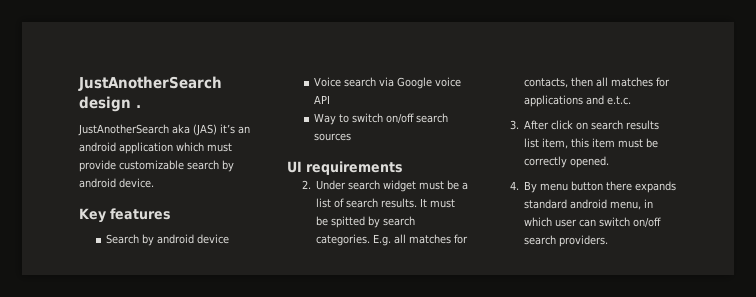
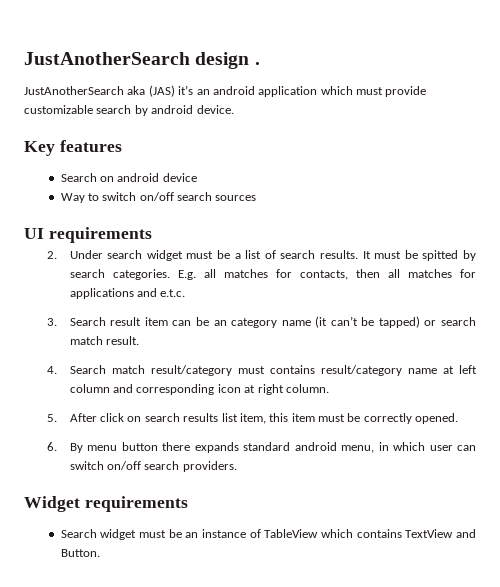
[141,234,154,246] by -> [99,176,114,182] on
[313,77,461,89] [313,95,330,104] // Voice search via Google voice API -> (197, 177) none
(519, 125) none -> [69,316,477,328] [69,336,140,345] [46,365,477,376] [69,384,329,395] [46,414,57,422] Search result item can be an category name (it can’t be tapped) or search match result. // 4. Search match result/category must contains result/category name at left column and corresponding icon at right column. // 5.
[509,181,519,190] 4. -> [46,442,57,451] 6.
(609, 241) none -> [24,496,188,512] [60,529,476,540] [60,549,100,557] // Widget requirements // Search widget must be an instance of TableView which contains TextView and Button.

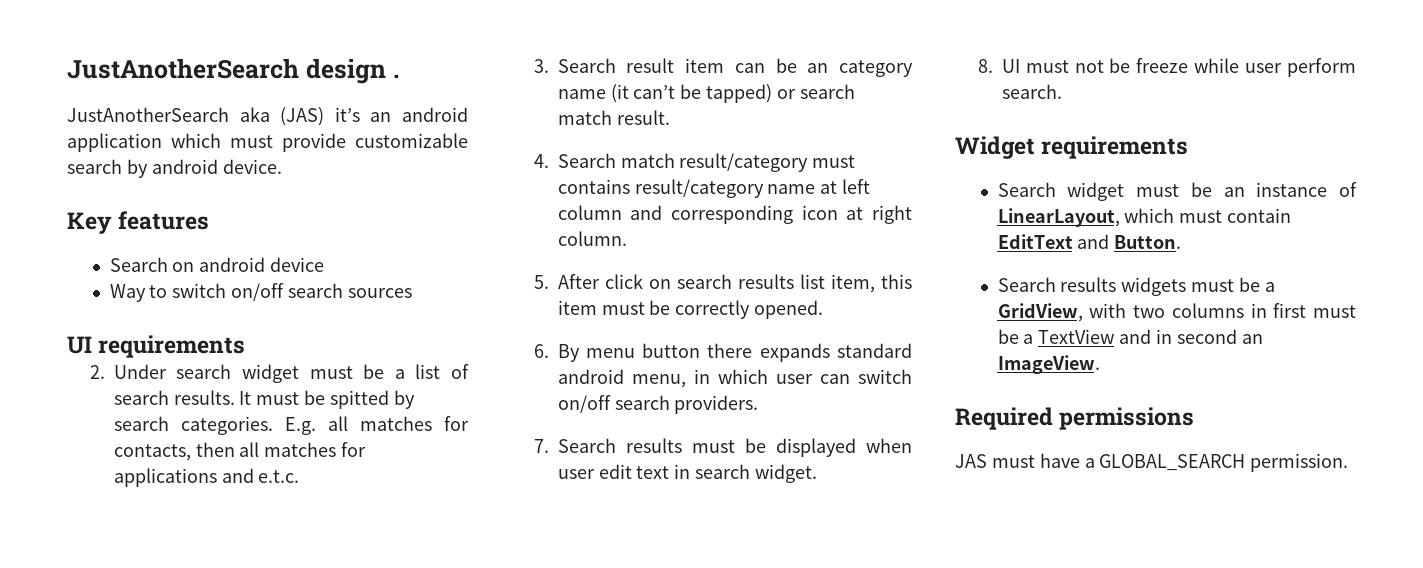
(237, 466) none -> [533,438,912,457] [557,464,817,483] [977,58,1356,77] [1001,84,1062,99] // 7. Search results must be displayed when user edit text in search widget. // 8. UI must not be freeze while user perform search.
[264,529,476,538] [60,549,100,557] TableView which contains TextView and Button. -> [997,208,1292,227] [997,234,1182,249] [997,277,1275,296] [997,303,1356,322] [997,329,1263,344] [997,355,1100,374] [955,407,1195,430] [955,453,1349,472] LinearLayout, which must contain EditText and Button. // Search results widgets must be a GridView, with two columns in first must be a TextView and in second an ImageView. // Required permissions // JAS must have a GLOBAL_SEARCH permission.

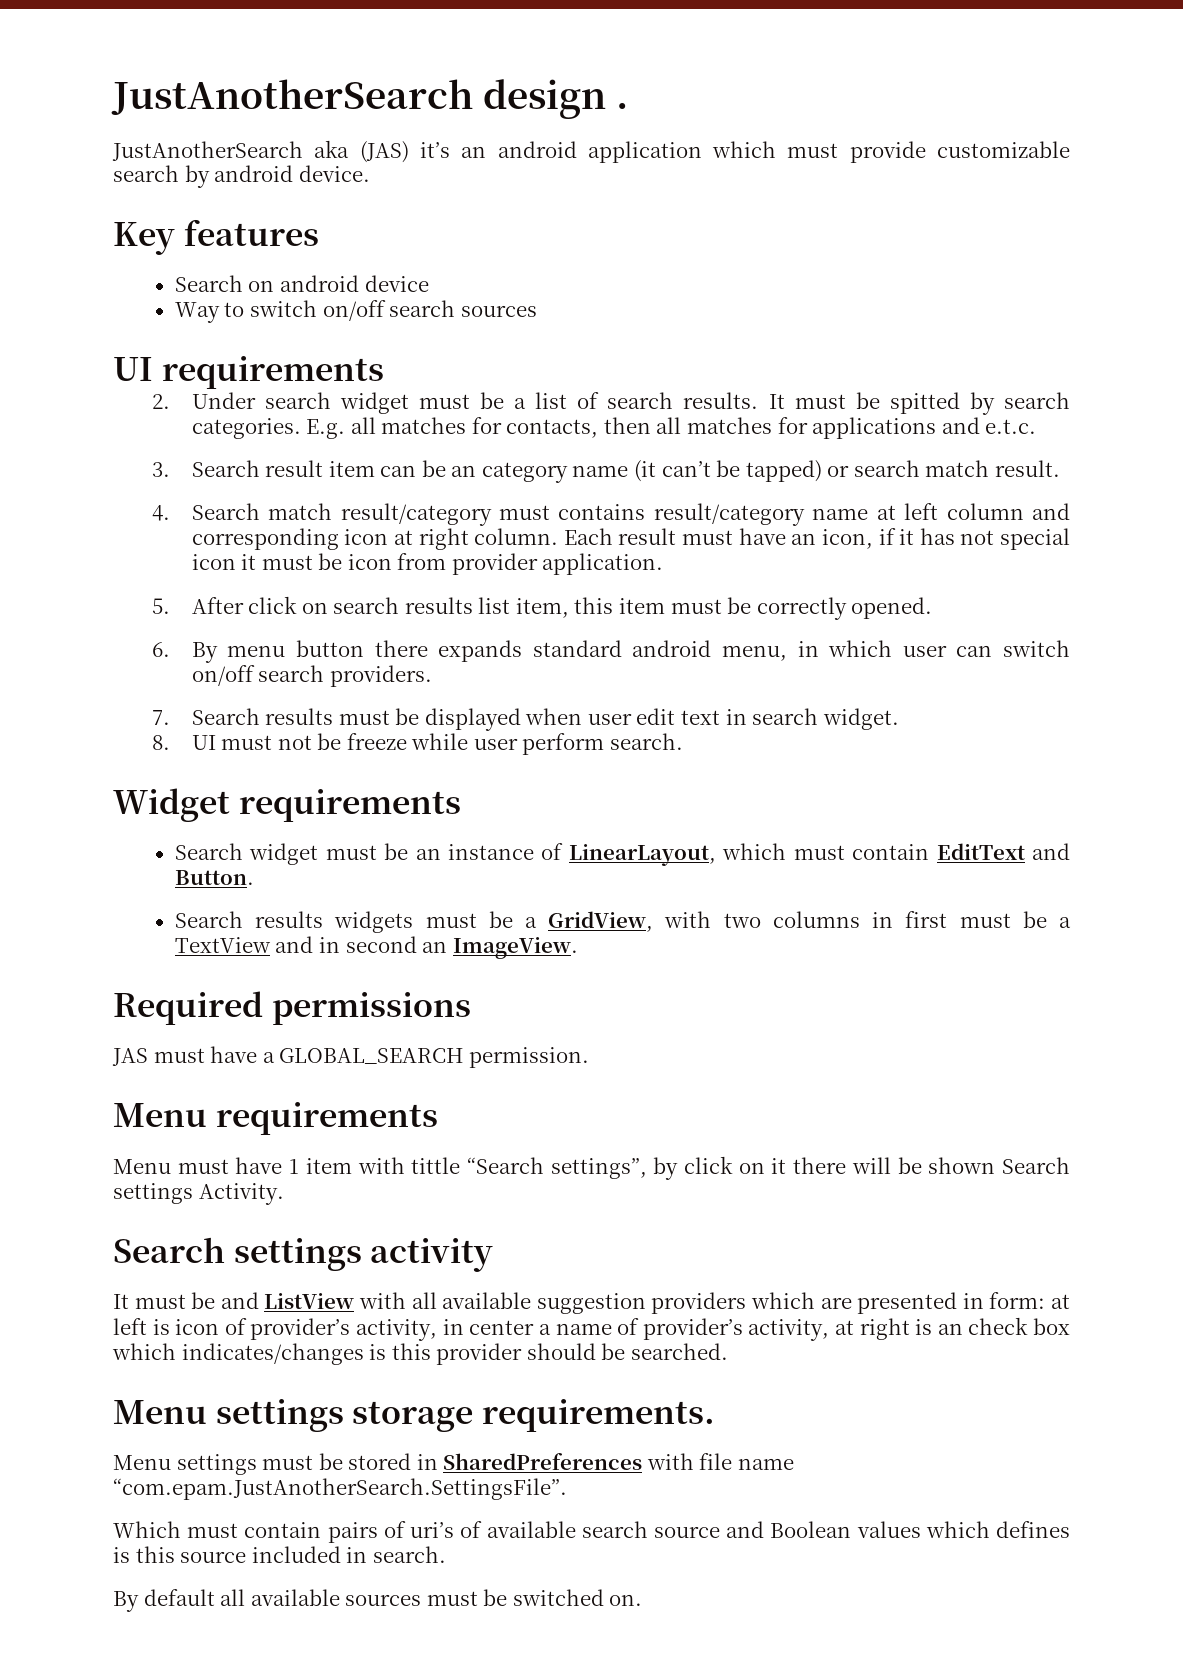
(627, 238) none -> [563,528,1070,550] [191,553,664,575] Each result must have an icon, if it has not special icon it must be icon from provider application.
(1349, 462) none -> [113,1102,438,1135] [113,1156,1071,1180] [113,1183,284,1205] [113,1237,494,1272] [113,1292,1071,1314] [113,1317,1070,1341] [112,1343,728,1365] [113,1399,715,1432] [113,1453,794,1475] [113,1478,567,1500] [113,1521,1070,1543] [113,1546,446,1563] [113,1589,643,1612] // Menu requirements // Menu must have 1 item with tittle “Search settings”, by click on it there will be shown Search settings Activity. // Search settings activity // It must be and ListView with all available suggestion providers which are presented in form: at left is icon of provider’s activity, in center a name of provider’s activity, at right is an check box which indicates/changes is this provider should be searched. // Menu settings storage requirements. // Menu settings must be stored in SharedPreferences with file name “com.epam.JustAnotherSearch.SettingsFile”. // Which must contain pairs of uri’s of available search source and Boolean values which defines is this source included in search. // By default all available sources must be switched on.

